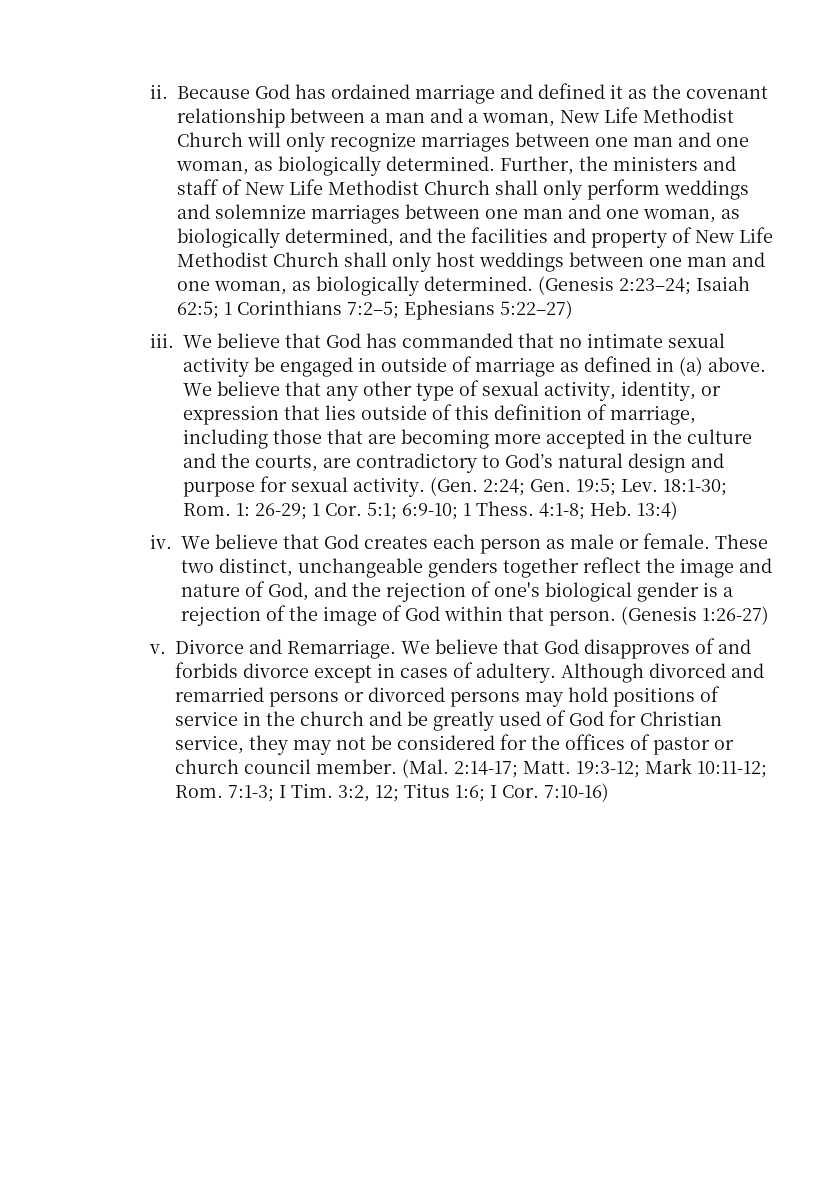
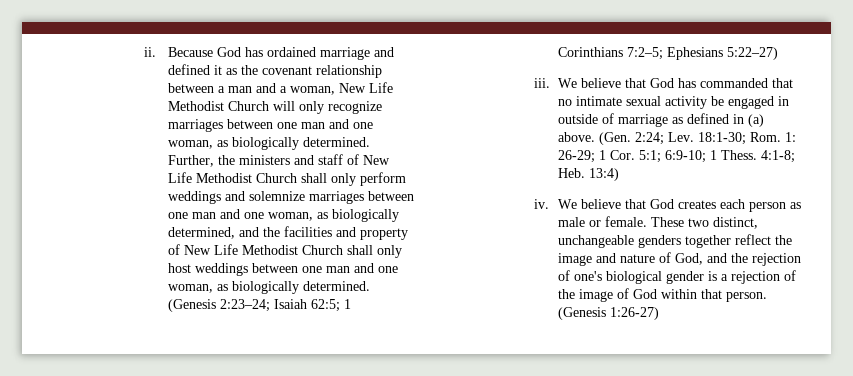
[182,380,721,401] [182,404,696,425] [182,429,752,449] [182,453,724,473] [182,476,616,497] We believe that any other type of sexual activity, identity, or expression that lies outside of this definition of marriage, including those that are becoming more accepted in the culture and the courts, are contradictory to God’s natural design and purpose for sexual activity. (Gen. 2:24; Gen. 19:5; -> [599,132,665,145] (Gen. 2:24;
[148,638,751,659] [174,662,764,683] [174,686,720,707] [174,710,722,731] [174,734,734,755] [174,758,767,778] [174,783,609,802] // v. Divorce and Remarriage. We believe that God disapproves of and forbids divorce except in cases of adultery. Although divorced and remarried persons or divorced persons may hold positions of service in the church and be greatly used of God for Christian service, they may not be considered for the offices of pastor or church council member. (Mal. 2:14-17; Matt. 19:3-12; Mark 10:11-12; Rom. 7:1-3; I Tim. 3:2, 12; Titus 1:6; I Cor. 7:10-16) -> (660, 313) none

